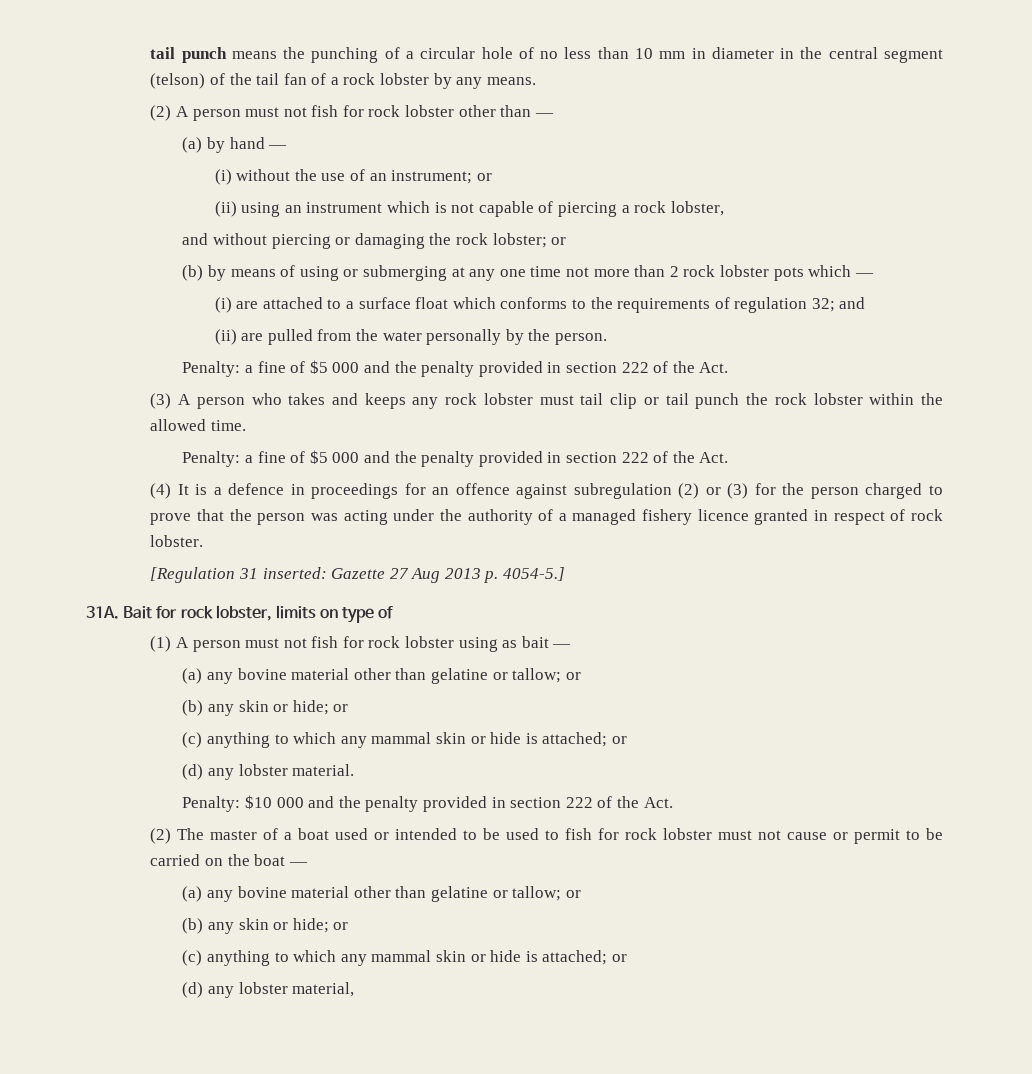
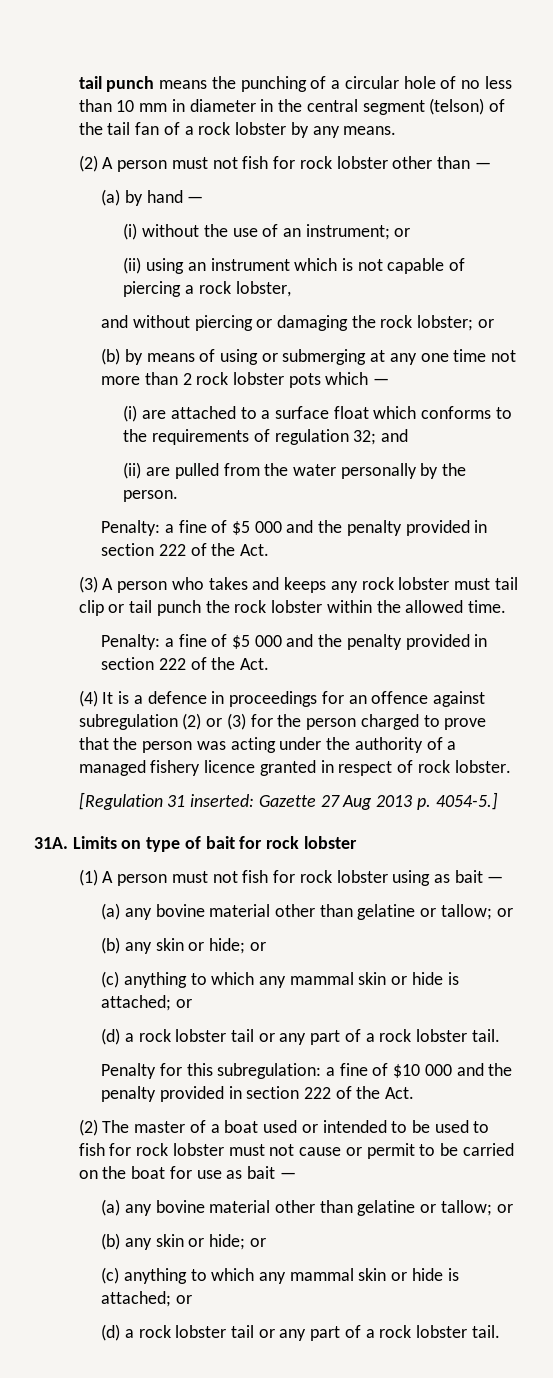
[123,605,316,621] Bait for rock lobster, limits -> [72,836,117,849] Limits
(394, 612) none -> [205,836,357,849] bait for rock lobster
[208,764,355,780] [182,796,241,812] any lobster material. // Penalty: -> [124,1029,500,1045] [101,1063,389,1079] a rock lobster tail or any part of a rock lobster tail. // Penalty for this subregulation: a fine of
(286, 860) none -> [169,1166,276,1179] for use as bait
[208,982,355,998] any lobster material, -> [124,1325,500,1341] a rock lobster tail or any part of a rock lobster tail.

